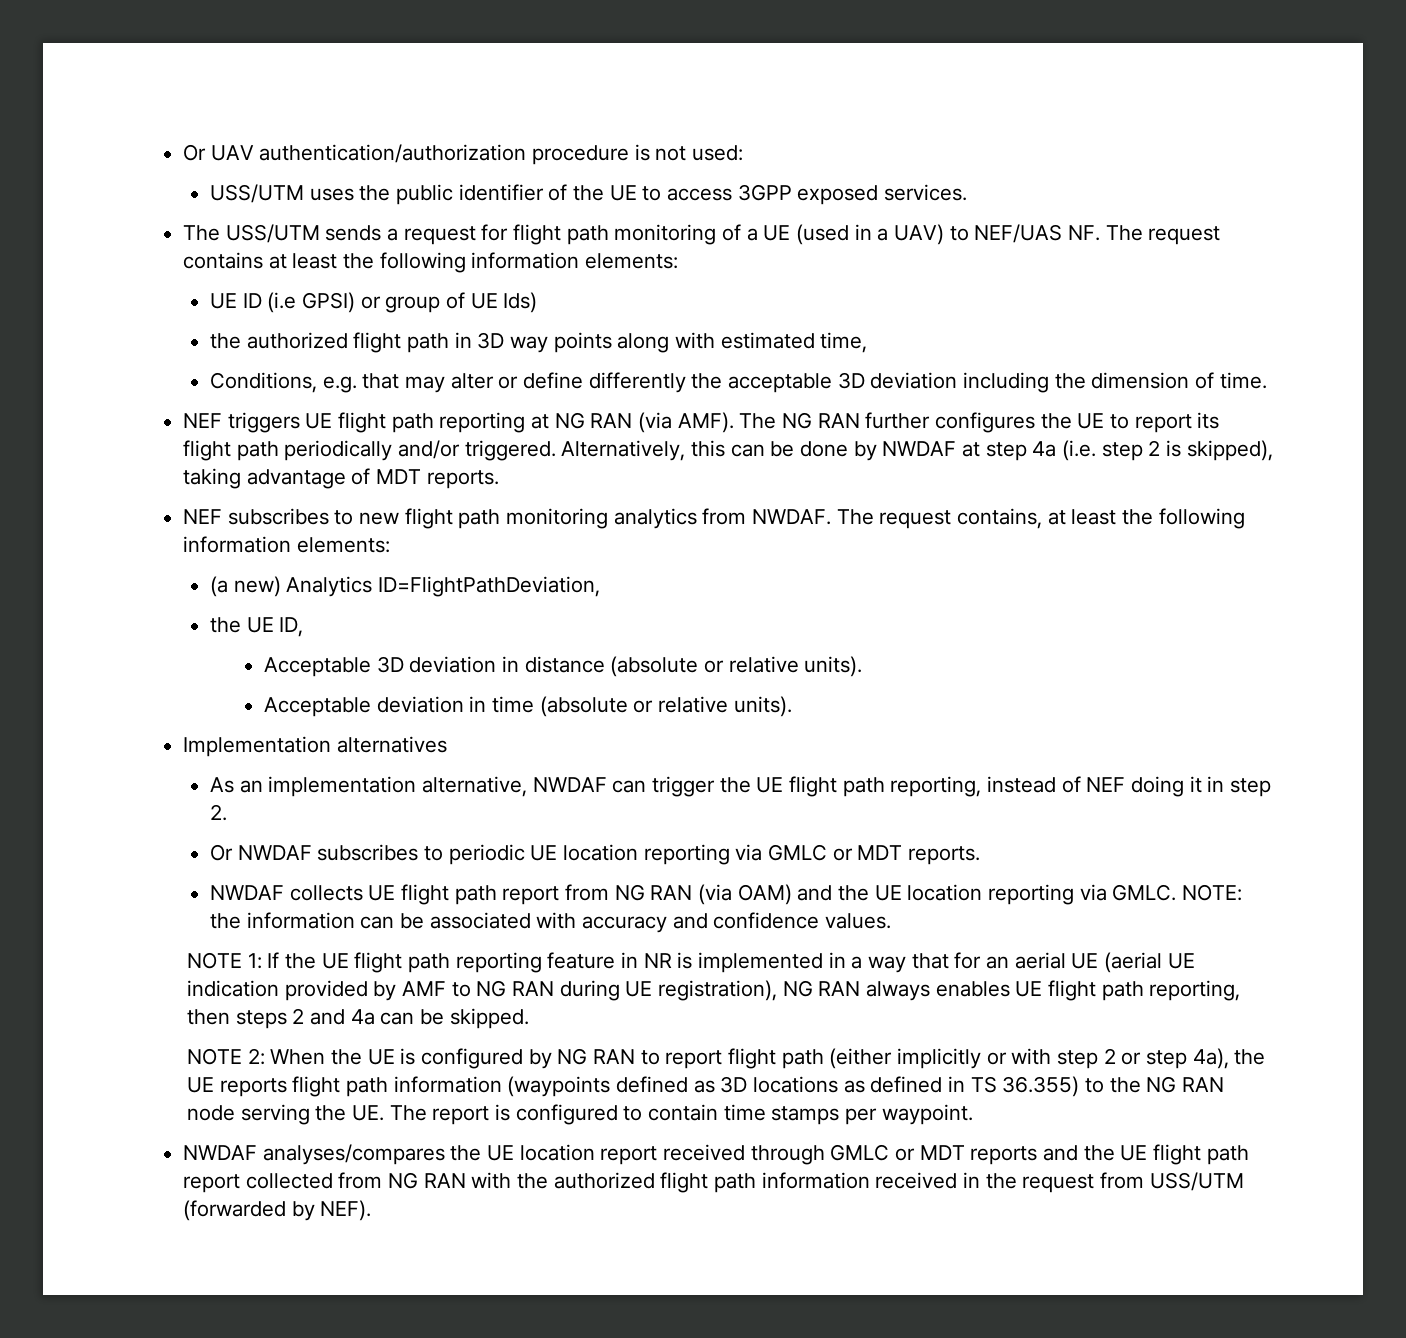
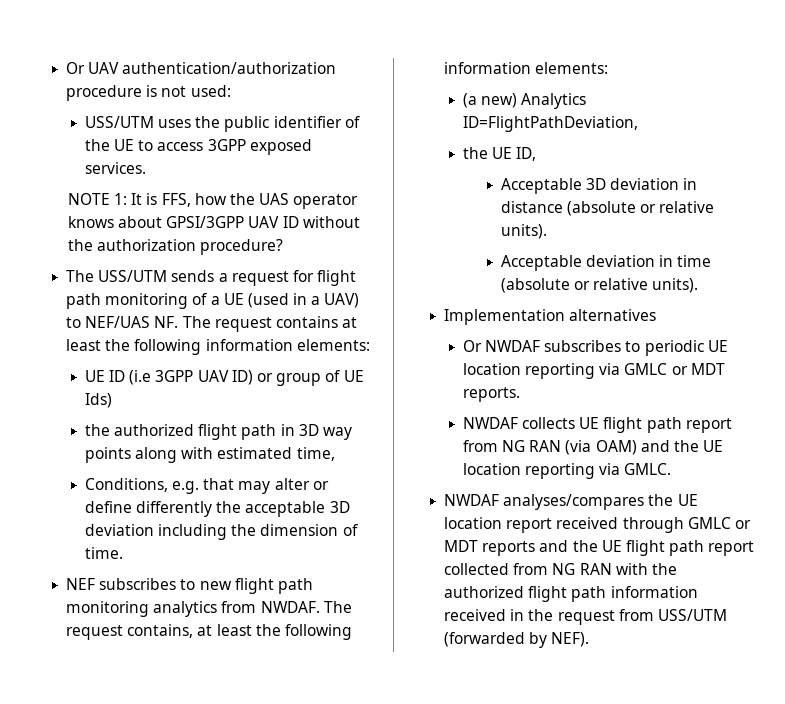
(968, 192) none -> [67,193,359,209] [67,216,360,228] [67,239,284,255] // NOTE 1: It is FFS, how the UAS operator knows about GPSI/3GPP UAV ID without the authorization procedure?
[301,292,355,313] GPSI) -> [155,370,253,385] 3GPP UAV ID)
[183,412,1220,433] [183,440,1273,461] [183,468,499,489] // NEF triggers UE flight path reporting at NG RAN (via AMF). The NG RAN further configures the UE to report its flight path periodically and/or triggered. Alternatively, this can be done by NWDAF at step 4a (i.e. step 2 is skipped), taking advantage of MDT reports. -> (123, 553) none
[209,776,1272,797] [209,804,227,821] // As an implementation alternative, NWDAF can trigger the UE flight path reporting, instead of NEF doing it in step 2. -> (657, 315) none
[1182,884,1243,901] [209,912,892,933] [186,952,1195,973] [186,980,1241,1001] [186,1008,529,1029] [186,1048,1266,1069] [186,1076,1224,1097] [186,1104,973,1125] NOTE: the information can be associated with accuracy and confidence values. // NOTE 1: If the UE flight path reporting feature in NR is implemented in a way that for an aerial UE (aerial UE indication provided by AMF to NG RAN during UE registration), NG RAN always enables UE flight path reporting, then steps 2 and 4a can be skipped. // NOTE 2: When the UE is configured by NG RAN to report flight path (either implicitly or with step 2 or step 4a), the UE reports flight path information (waypoints defined as 3D locations as defined in TS 36.355) to the NG RAN node serving the UE. The report is configured to contain time stamps per waypoint. -> (672, 469) none

